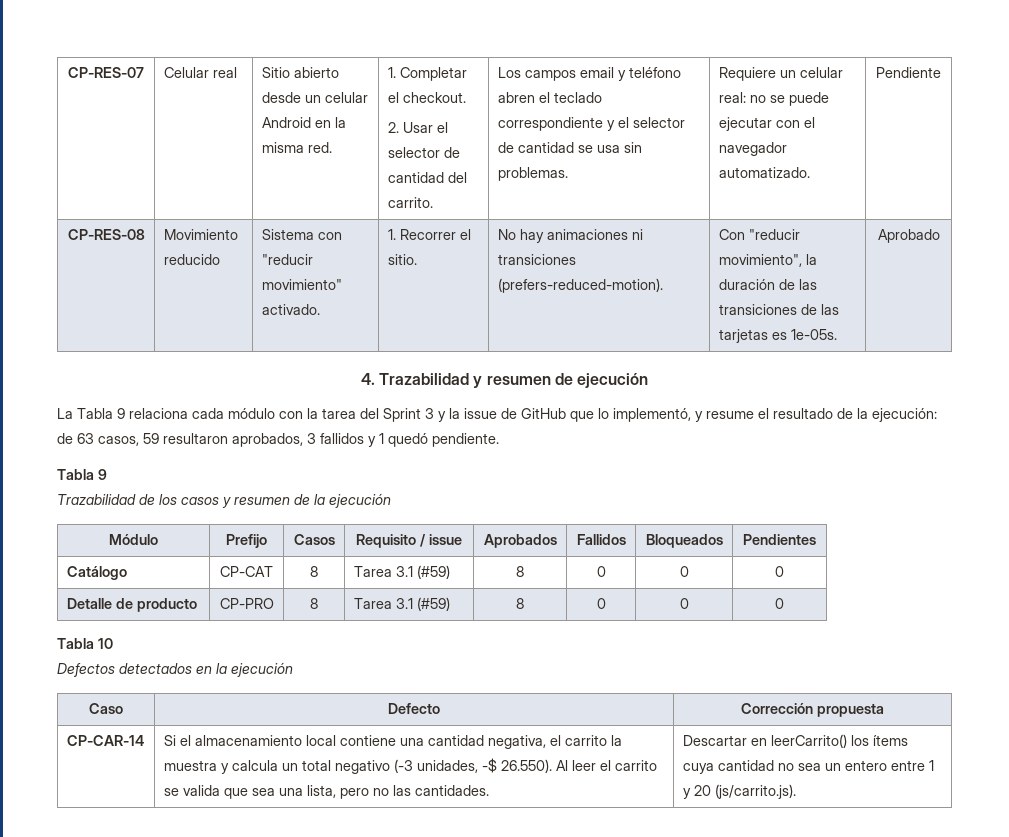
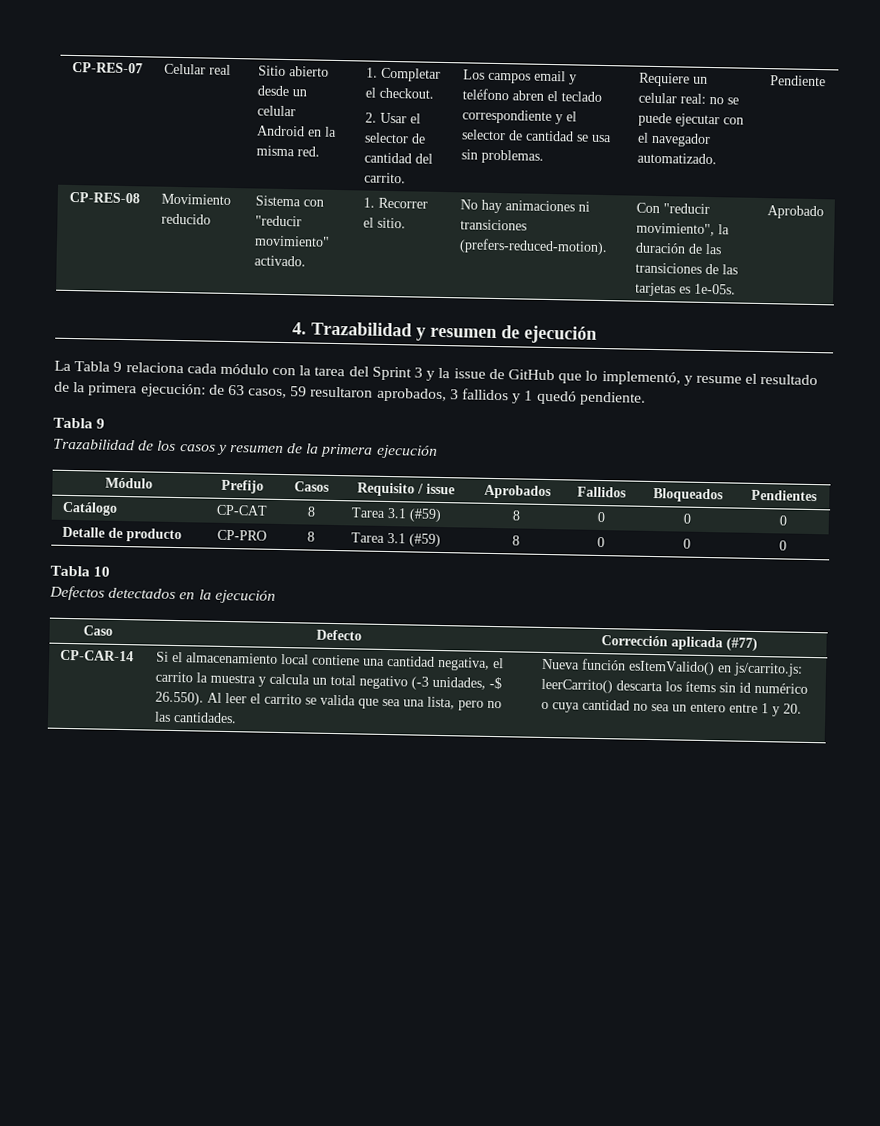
(868, 413) none -> [88,382,138,397] primera
(325, 499) none -> [320,443,374,458] primera
[816,703,884,717] propuesta -> [671,636,758,651] aplicada (#77)
[682,734,908,748] Descartar en leerCarrito() los ítems -> [542,658,804,677] [541,678,809,694] [541,701,550,710] Nueva función esItemValido() en js/carrito.js: leerCarrito() descarta los ítems sin id numérico o
[693,784,796,799] 20 (js/carrito.js). -> [783,703,803,714] 20.

